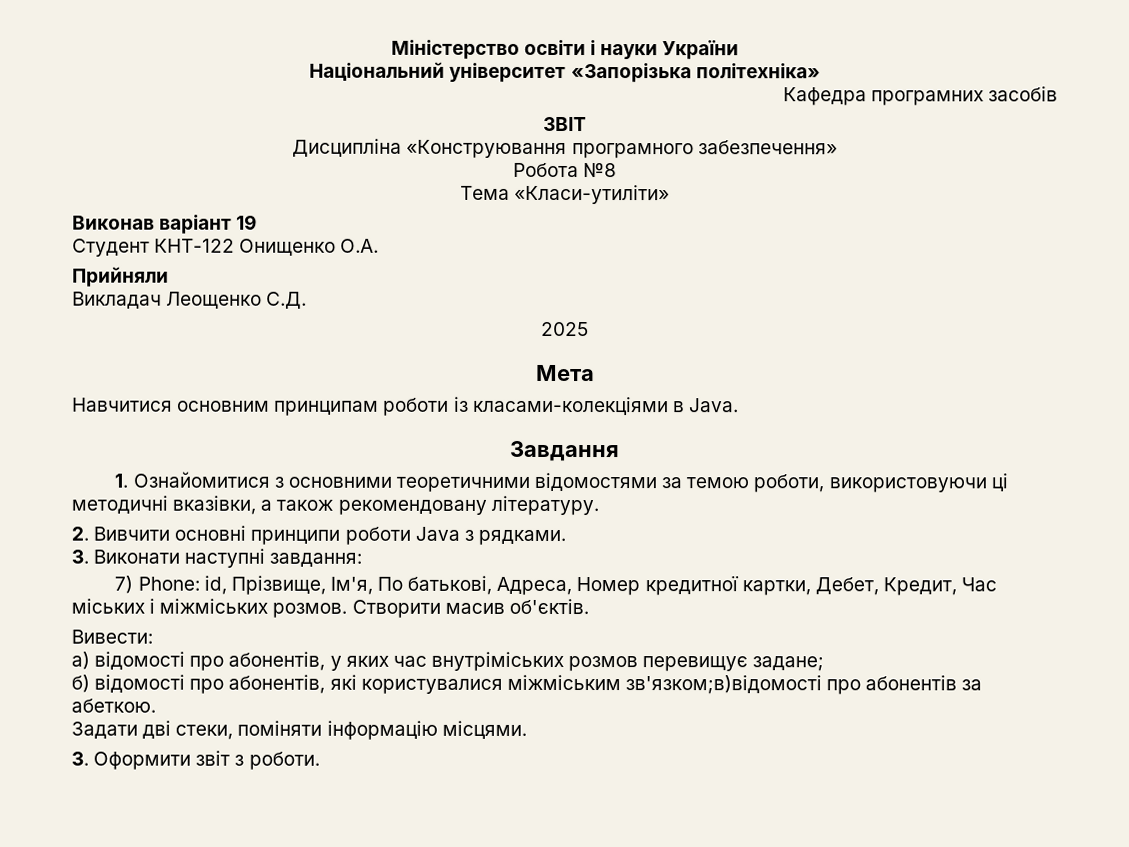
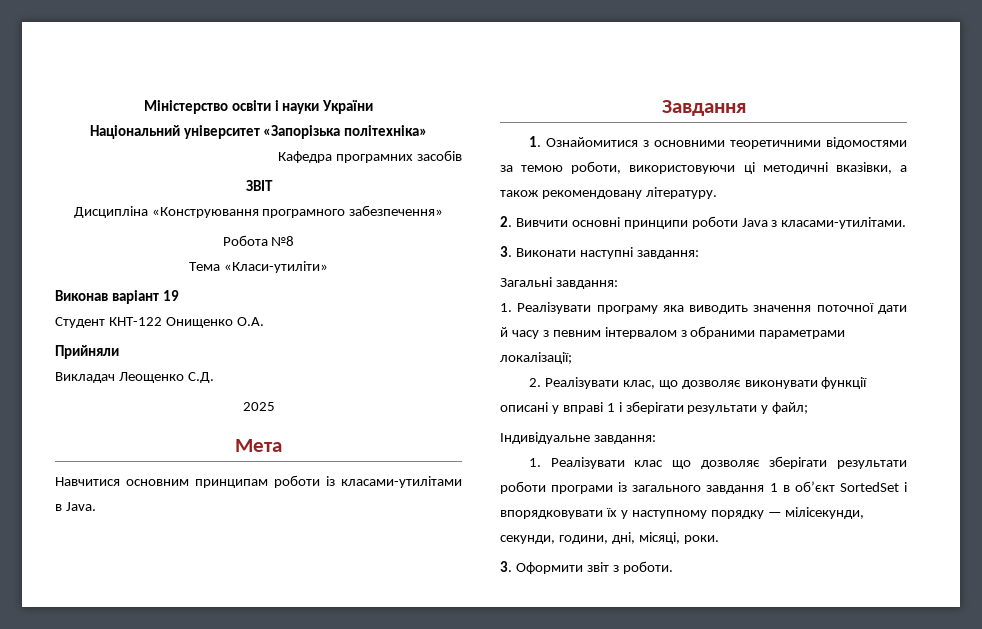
[472,396,669,416] класами-колекціями -> [341,476,462,488] класами-утилітами
[477,529,566,546] рядками. -> [781,217,907,229] класами-утилітами.
[114,575,998,596] [71,598,589,618] [71,629,153,644] [71,651,825,672] [71,674,983,695] [71,698,156,713] [71,720,527,740] 7) Phone: id, Прізвище, Ім'я, По батькові, Адреса, Номер кредитної картки, Дебет, Кредит, Час міських і міжміських розмов. Створити масив об'єктів. // Вивести: // а) відомості про абонентів, у яких час внутріміських розмов перевищує задане; // б) відомості про абонентів, які користувалися міжміським зв'язком;в)відомості про абонентів за абеткою. // Задати дві стеки, поміняти інформацію місцями. -> [500,277,618,289] [500,302,907,314] [500,326,846,339] [500,352,572,364] [528,377,868,389] [500,401,809,414] [500,432,656,444] [528,456,907,469] [500,481,907,494] [500,507,865,519] [500,532,719,544] Загальні завдання: // 1. Реалізувати програму яка виводить значення поточної дати й часу з певним інтервалом з обраними параметрами локалізації; // 2. Реалізувати клас, що дозволяє виконувати функції описані у вправі 1 і зберігати результати у файл; // Індивідуальне завдання: // 1. Реалізувати клас що дозволяє зберігати результати роботи програми із загального завдання 1 в об’єкт SortedSet і впорядковувати їх у наступному порядку — мілісекунди, секунди, години, дні, місяці, роки.

